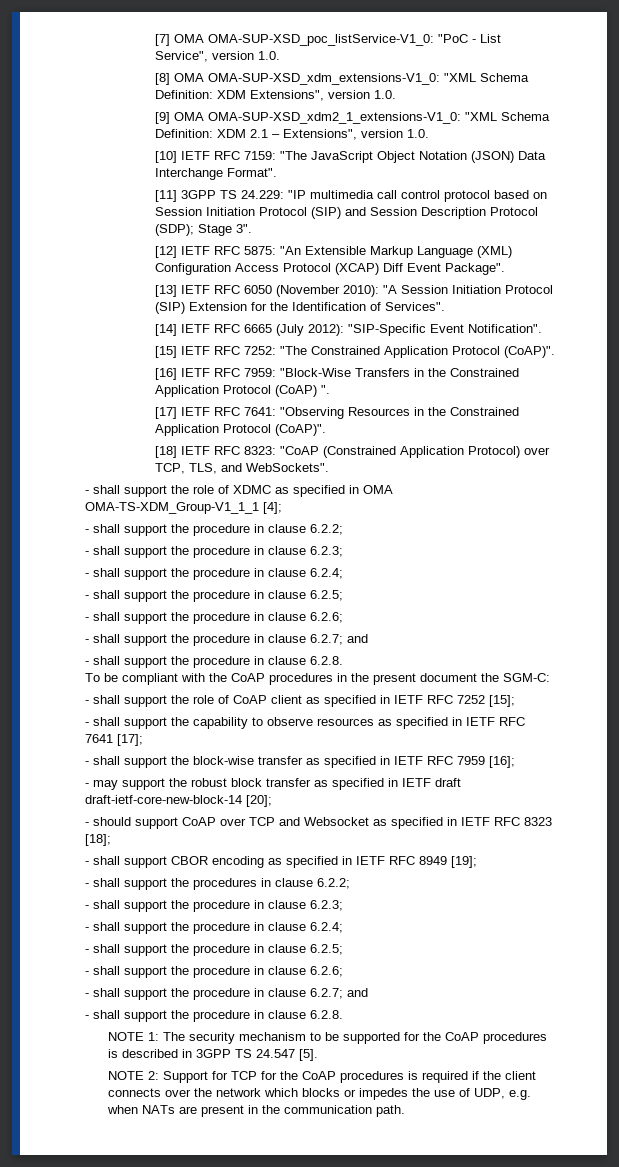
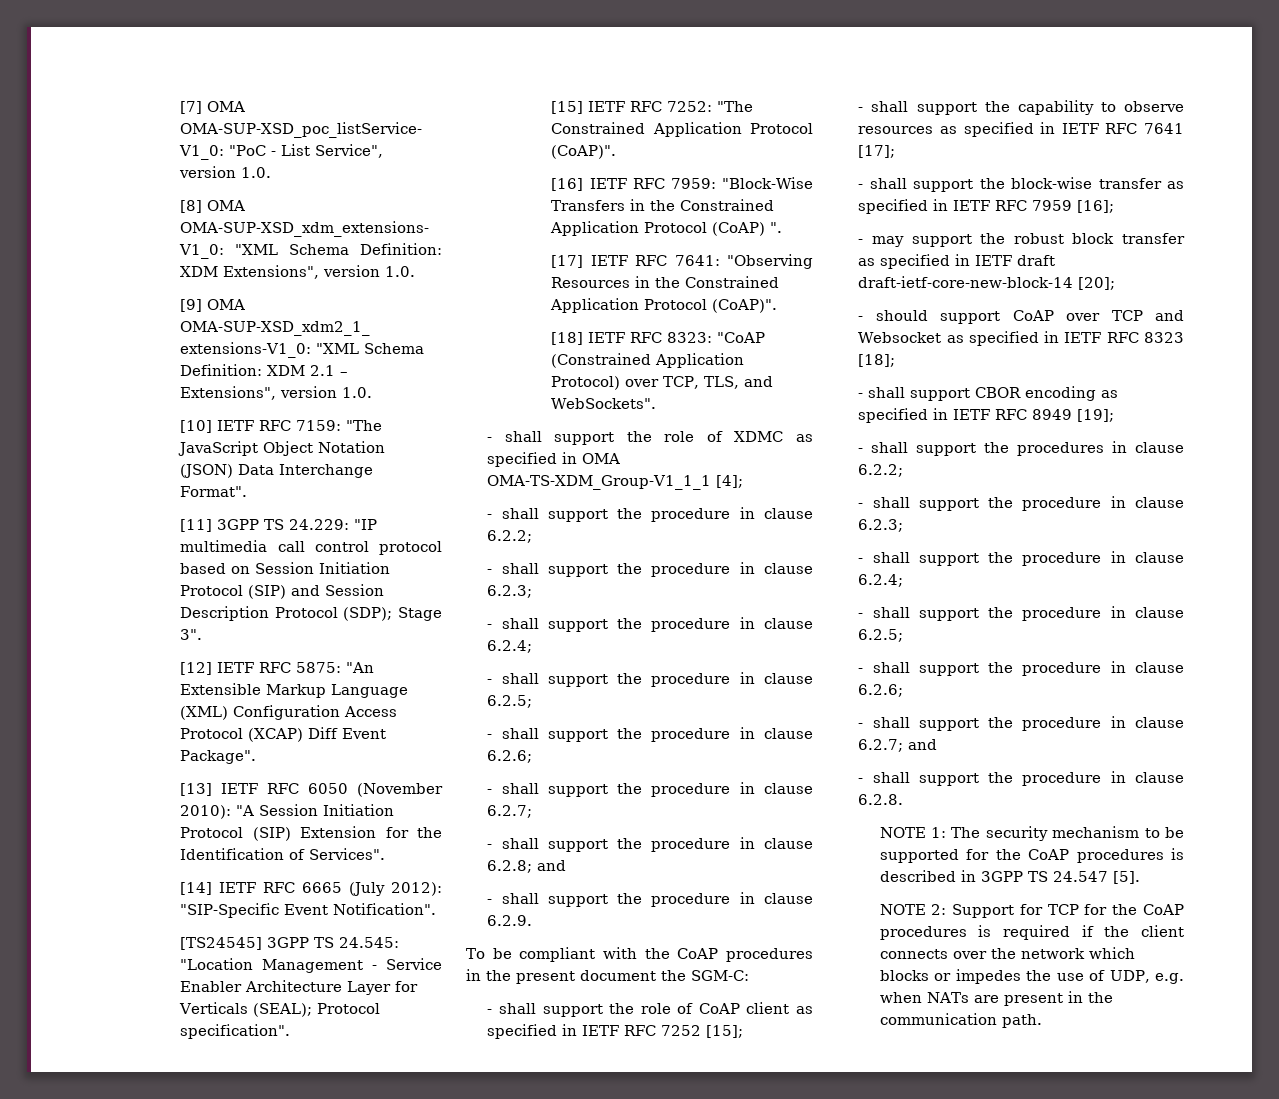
(542, 328) none -> [180,937,400,950] [180,958,442,973] [180,980,419,995] [179,1002,381,1017] [180,1024,291,1039] // [TS24545] 3GPP TS 24.545: "Location Management - Service Enabler Architecture Layer for Verticals (SEAL); Protocol specification".
[347,634,369,643] [85,656,344,668] and // - shall support the procedure in clause 6.2.8. -> [487,837,813,852] [487,860,567,873] [487,892,813,907] [487,915,533,926] // - shall support the procedure in clause 6.2.8; and // - shall support the procedure in clause 6.2.9.

